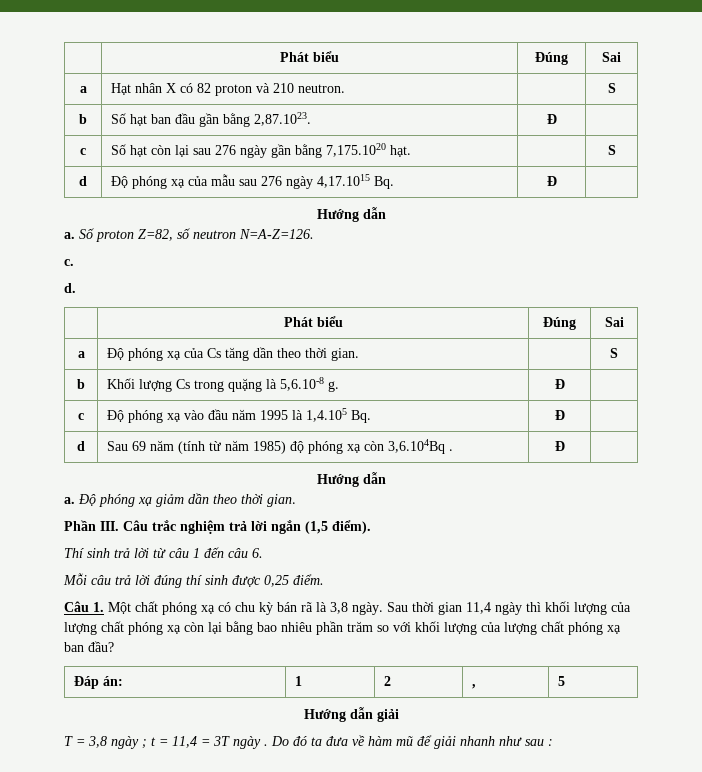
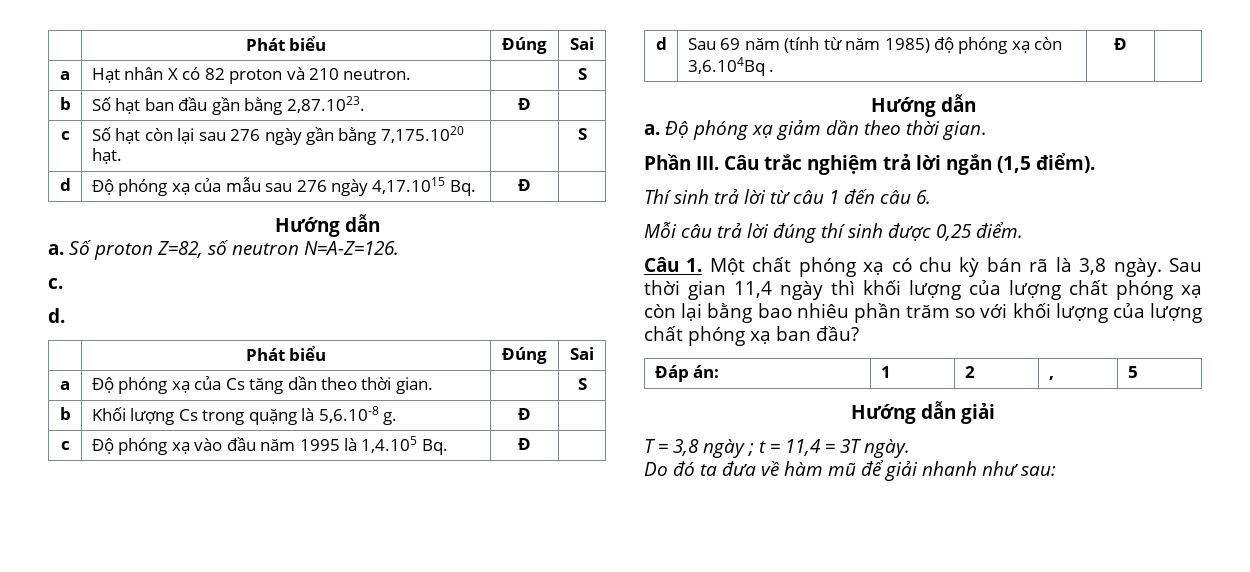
[233,736,268,749] ngày . -> [864,439,910,458] ngày. //
[525,739,553,746] sau : -> [1021,466,1056,476] sau:

